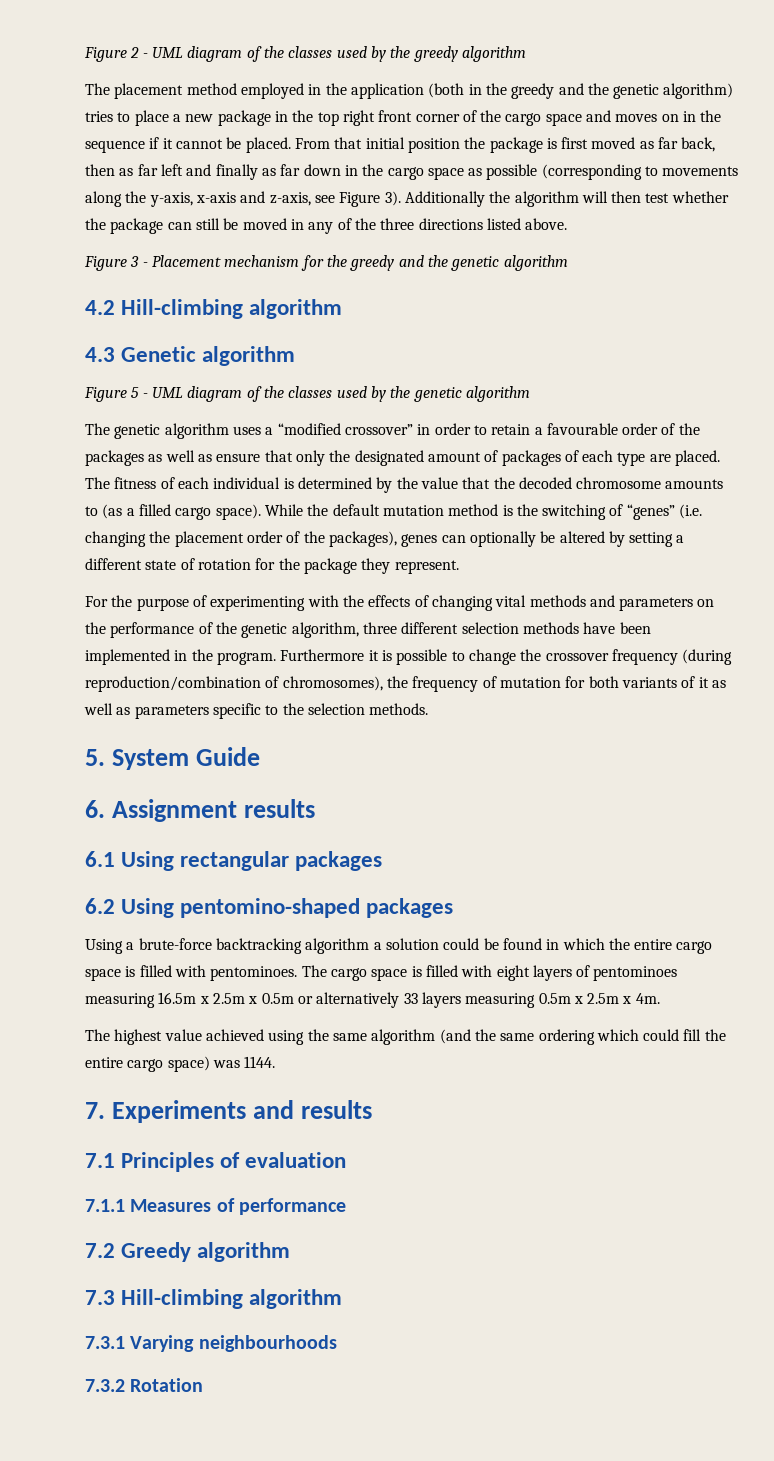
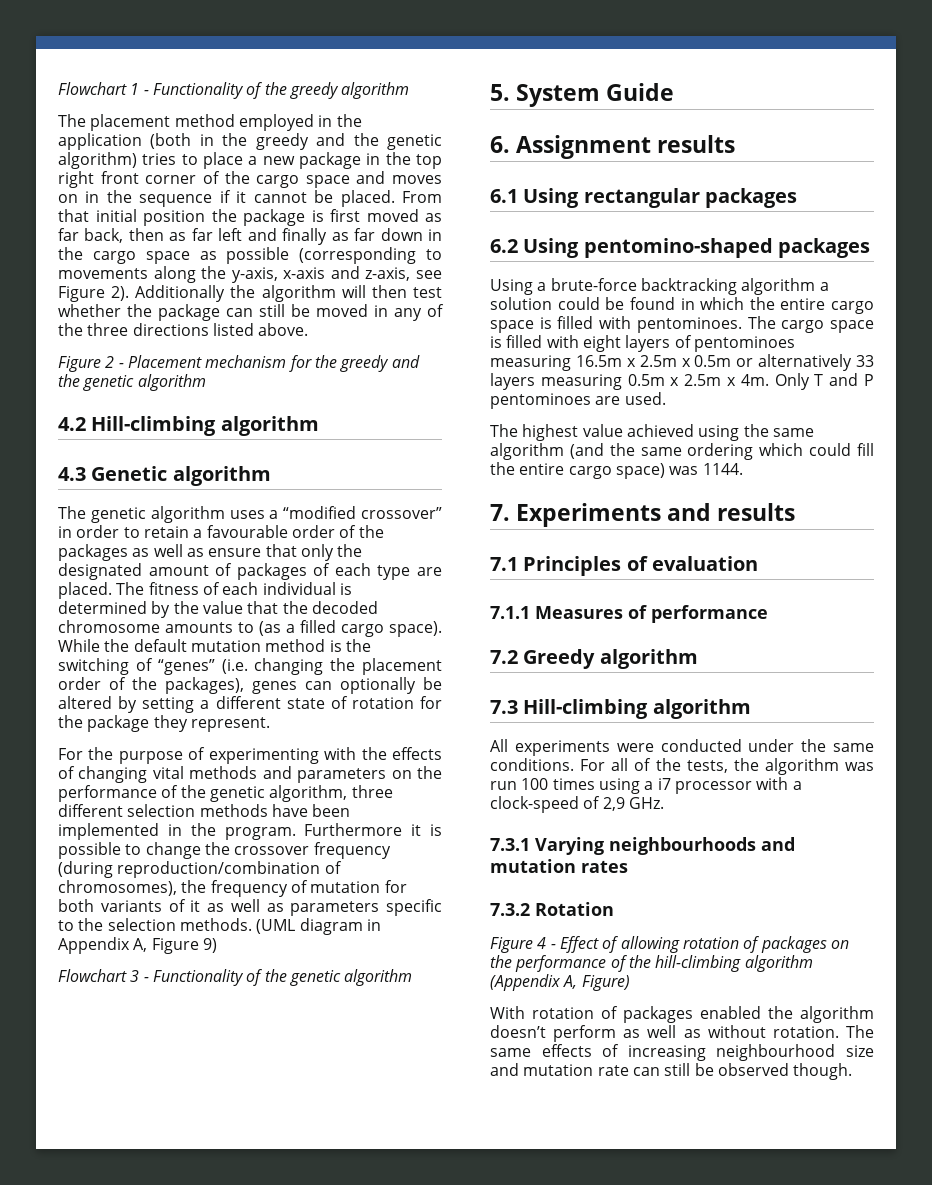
[84,46,386,62] Figure 2 - UML diagram of the classes used by -> [58,82,264,99] Flowchart 1 - Functionality of
[384,191,401,206] 3). -> [111,286,130,301] 2).
[130,256,140,267] 3 -> [105,356,115,368] 2
[84,386,530,402] // Figure 5 - UML diagram of the classes used by the genetic algorithm -> (271, 476) none
(429, 709) none -> [256,918,381,935] [58,937,217,954] [58,969,413,986] (UML diagram in Appendix A, Figure 9) // Flowchart 3 - Functionality of the genetic algorithm
(660, 998) none -> [774,373,875,390] [490,392,666,409] Only T and P pentominoes are used.
(343, 1299) none -> [490,739,874,756] [490,758,874,775] [490,777,802,794] [490,796,664,813] // All experiments were conducted under the same conditions. For all of the tests, the algorithm was run 100 times using a i7 processor with a clock-speed of 2,9 GHz.
(337, 1343) none -> [761,837,795,851] [490,859,628,873] and mutation rates
(204, 1385) none -> [490,936,849,953] [490,955,813,972] [490,974,630,991] [490,1006,874,1023] [490,1025,874,1042] [490,1044,874,1061] [490,1063,853,1080] // Figure 4 - Effect of allowing rotation of packages on the performance of the hill-climbing algorithm (Appendix A, Figure) // With rotation of packages enabled the algorithm doesn’t perform as well as without rotation. The same effects of increasing neighbourhood size and mutation rate can still be observed though.

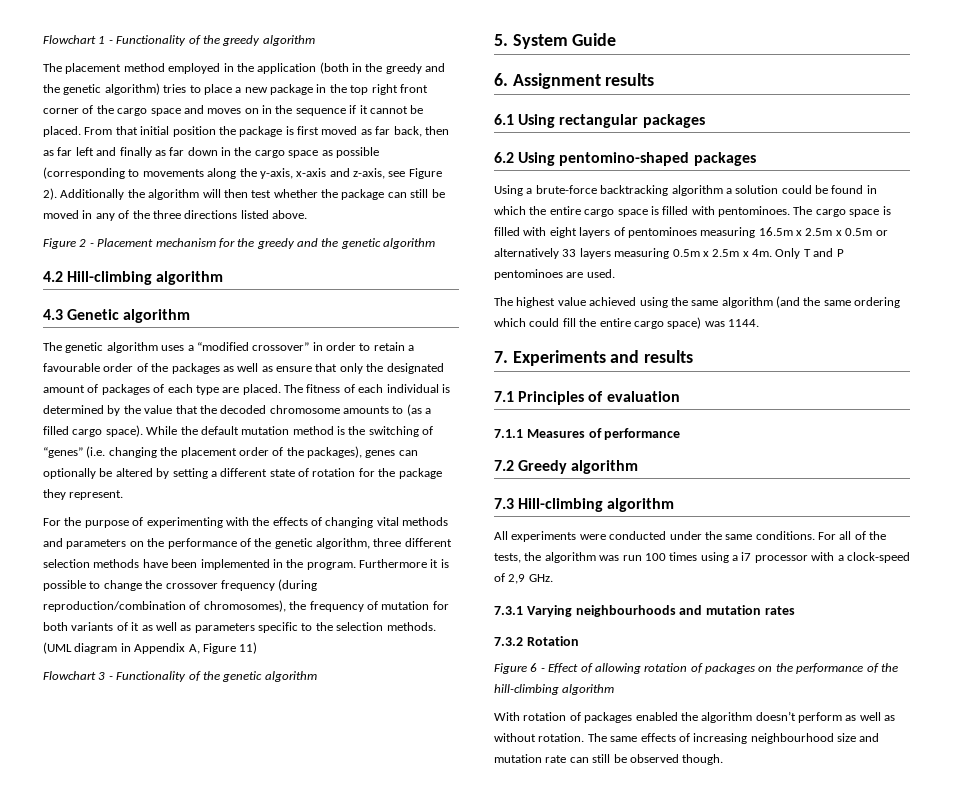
[202,938,217,953] 9) -> [239,642,258,654] 11)
[537,937,547,949] 4 -> [530,663,538,672] 6
[490,974,630,991] (Appendix A, Figure) -> (615, 689) none

